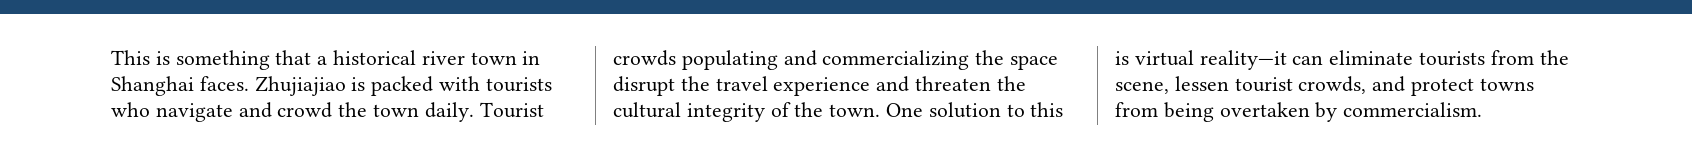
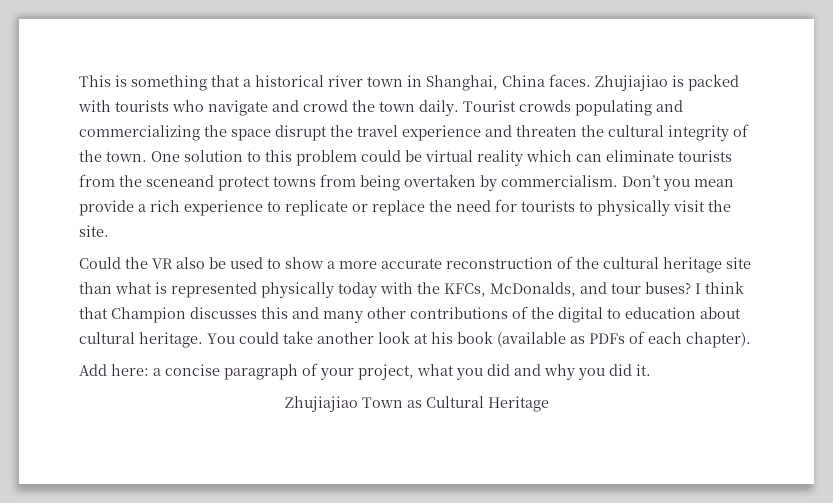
[111,76,194,96] Shanghai -> [426,75,545,91] Shanghai, China
[1115,50,1287,70] is virtual reality—it -> [296,150,572,166] problem could be virtual reality which
[1115,76,1406,94] scene, lessen tourist crowds, and -> [146,175,214,187] sceneand
(1483, 109) none -> [622,175,734,191] [79,199,731,216] [79,225,109,237] [79,256,751,273] [79,281,744,298] [79,306,741,323] [79,331,751,348] [79,363,651,380] [284,396,549,412] Don’t you mean provide a rich experience to replicate or replace the need for tourists to physically visit the site. // Could the VR also be used to show a more accurate reconstruction of the cultural heritage site than what is represented physically today with the KFCs, McDonalds, and tour buses? I think that Champion discusses this and many other contributions of the digital to education about cultural heritage. You could take another look at his book (available as PDFs of each chapter). // Add here: a concise paragraph of your project, what you did and why you did it. // Zhujiajiao Town as Cultural Heritage

